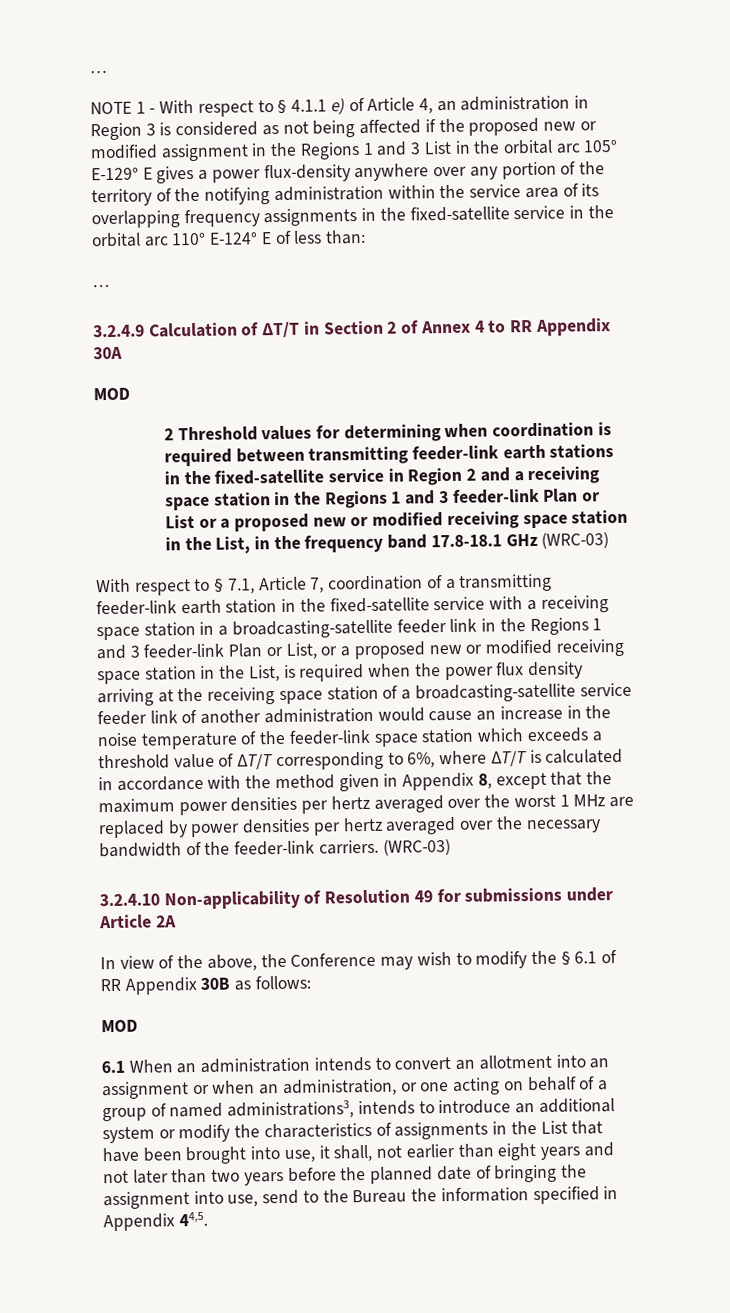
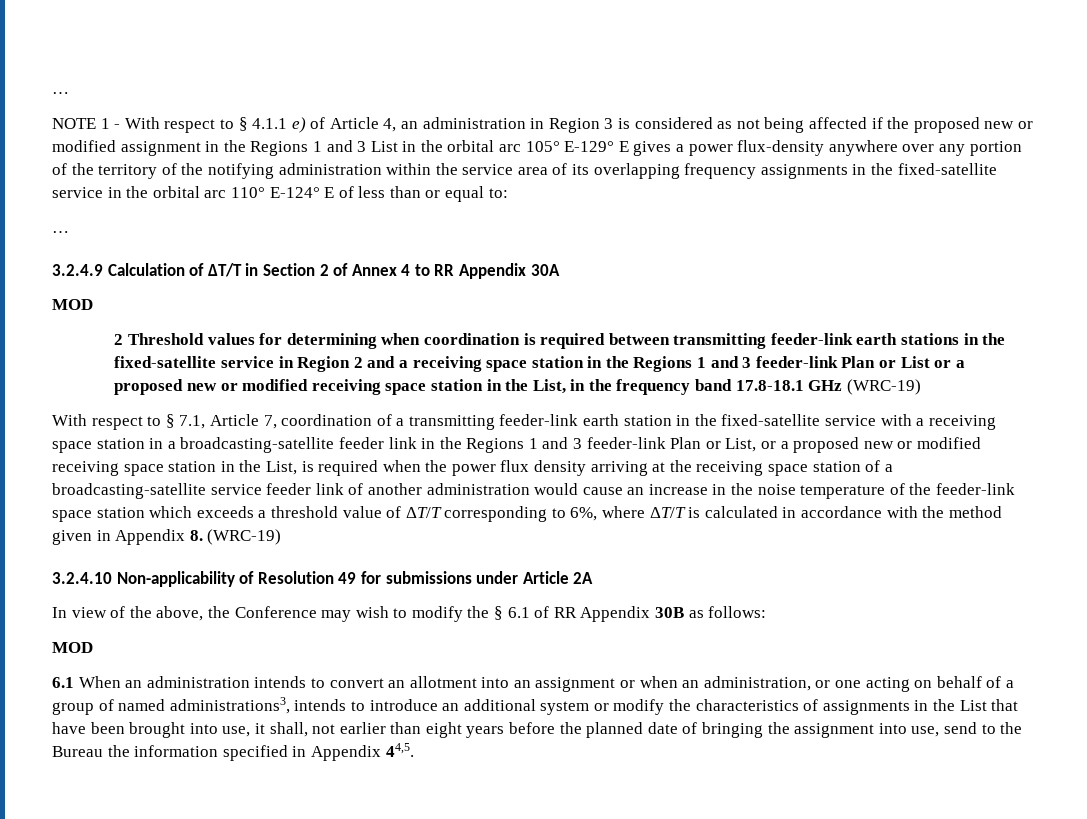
[325,229,367,245] than: -> [389,186,508,202] than or equal to:
[541,532,610,549] (WRC-03) -> [846,379,921,395] (WRC-19)
[477,771,612,790] [98,794,634,816] [98,816,601,839] [99,839,451,858] 8, except that the maximum power densities per hertz averaged over the worst 1 MHz are replaced by power densities per hertz averaged over the necessary bandwidth of the feeder-link carriers. (WRC-03) -> [189,529,282,545] 8. (WRC-19)
[583,1142,614,1157] [103,1168,284,1186] and not later than two years -> (505, 732) none

